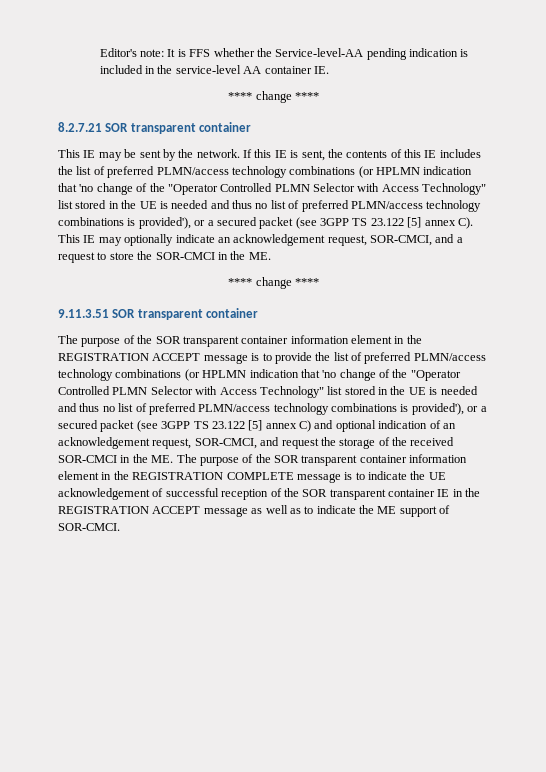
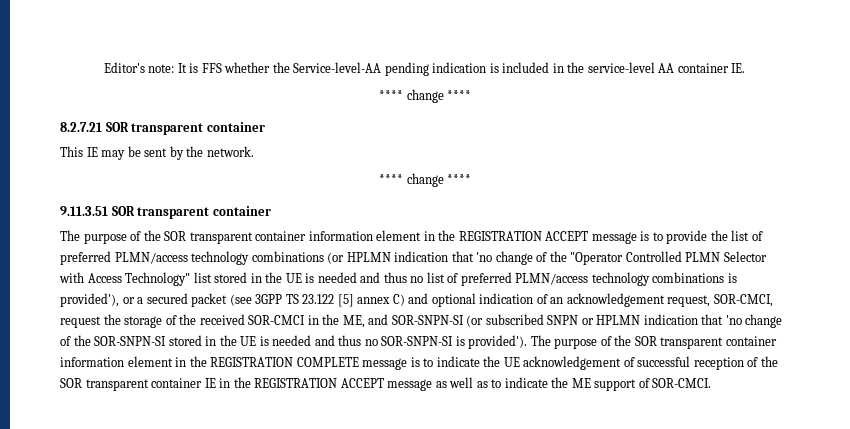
[243,149,481,161] [58,166,473,178] [58,183,487,195] [58,200,482,212] [58,217,473,229] [58,234,463,246] [58,251,271,263] If this IE is sent, the contents of this IE includes the list of preferred PLMN/access technology combinations (or HPLMN indication that 'no change of the "Operator Controlled PLMN Selector with Access Technology" list stored in the UE is needed and thus no list of preferred PLMN/access technology combinations is provided'), or a secured packet (see 3GPP TS 23.122 [5] annex C). This IE may optionally indicate an acknowledgement request, SOR-CMCI, and a request to store the SOR-CMCI in the ME. -> (254, 151) none
[260,437,280,446] and -> (773, 300) none
[151,455,174,463] ME. -> [342,314,783,328] [60,335,528,349] ME, and SOR-SNPN-SI (or subscribed SNPN or HPLMN indication that 'no change of the SOR-SNPN-SI stored in the UE is needed and thus no SOR-SNPN-SI is provided').

